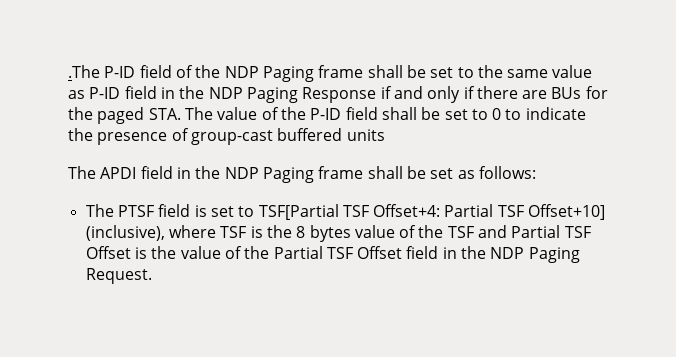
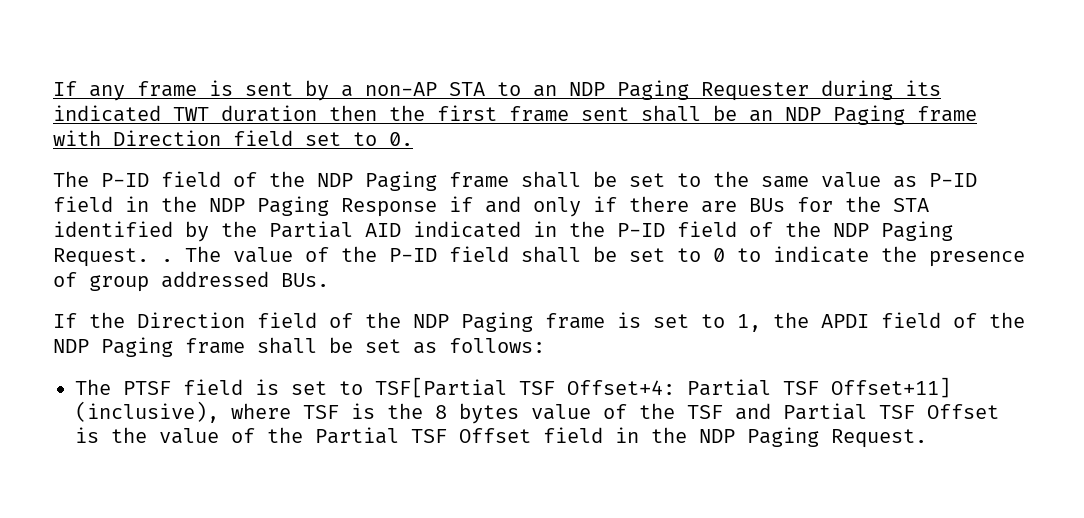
[68,65,100,78] .The -> [53,80,941,101] [53,105,977,125] [53,130,413,146] [53,171,89,187] If any frame is sent by a non-AP STA to an NDP Paging Requester during its indicated TWT duration then the first frame sent shall be an NDP Paging frame with Direction field set to 0. // The
[97,107,181,124] paged STA. -> [893,198,929,212] [53,221,953,242] [53,248,173,267] STA identified by the Partial AID indicated in the P-ID field of the NDP Paging Request. .
[190,128,385,145] [68,166,96,179] group-cast buffered units // The -> [89,271,329,292] [53,312,809,332] group addressed BUs. // If the Direction field of the NDP Paging frame is set to 1, the
[176,167,191,179] in -> [953,313,977,328] of
[528,204,606,220] Offset+10] -> [831,377,951,398] Offset+11]

